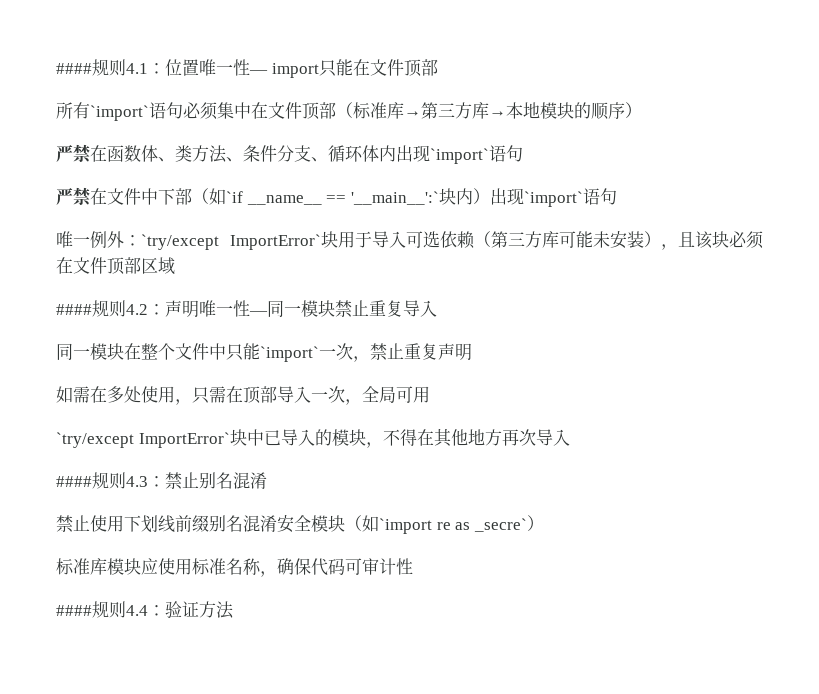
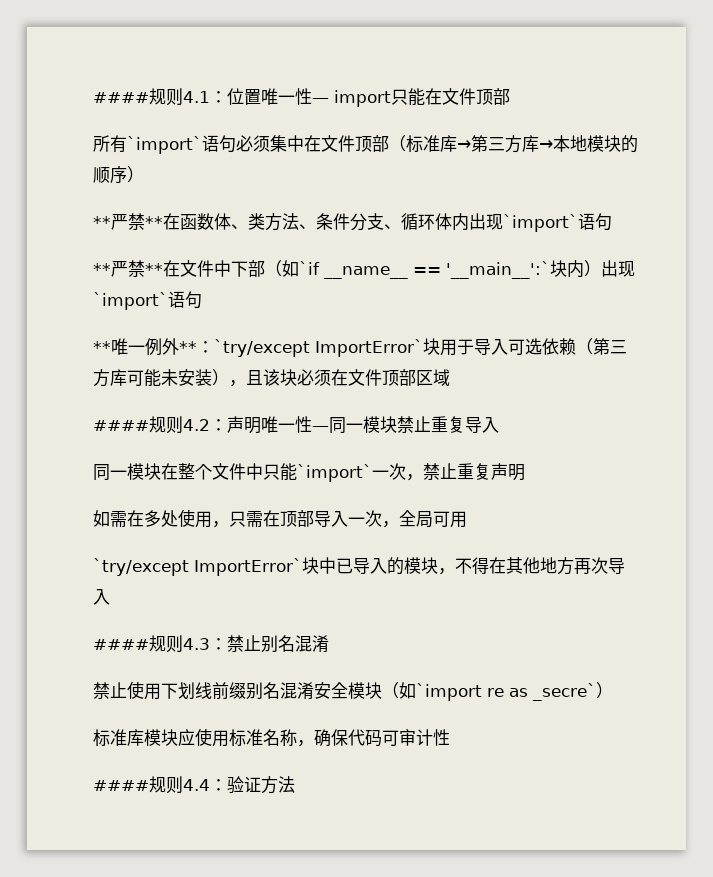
[56,144,91,163] 严禁 -> [93,213,163,230] **严禁**
[56,187,91,206] 严禁 -> [93,260,163,277] **严禁**
(617, 196) none -> [93,341,111,353] **
(124, 239) none -> [179,341,197,353] **

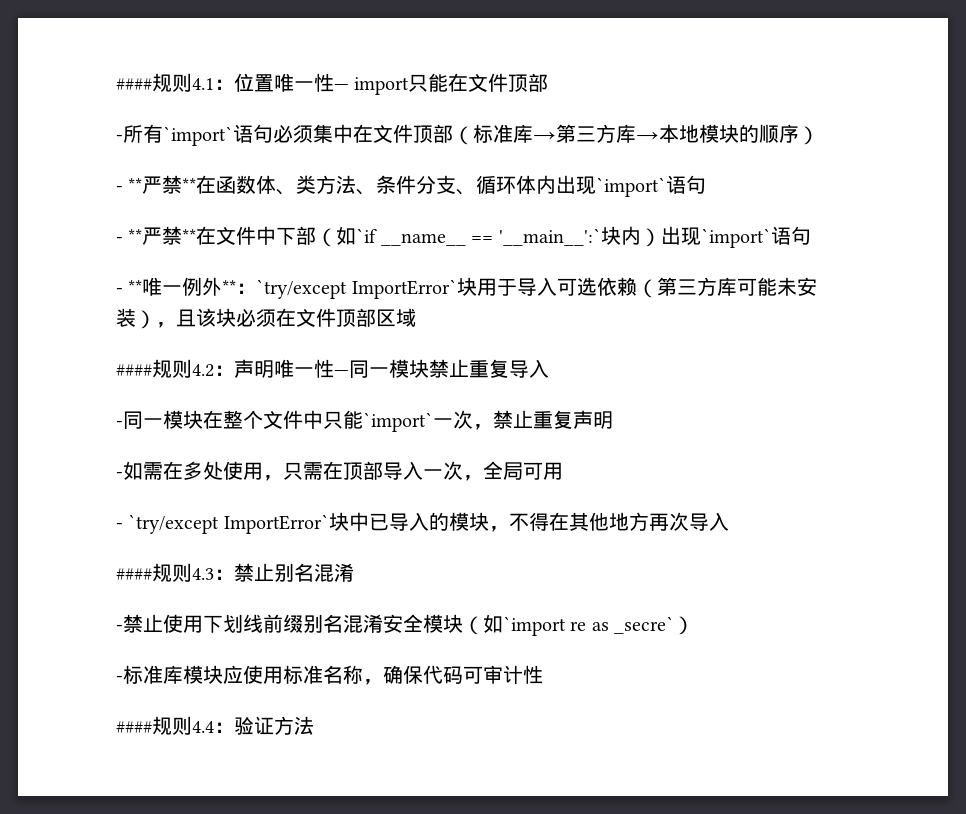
(510, 96) none -> [116,135,123,141] -
(144, 174) none -> [116,186,123,192] -
(612, 222) none -> [116,237,123,243] -
(202, 300) none -> [116,288,123,294] -
(499, 425) none -> [116,421,123,427] -
(525, 472) none -> [116,472,123,478] -
(467, 519) none -> [116,523,123,529] -
(329, 643) none -> [116,625,123,631] -
(613, 690) none -> [116,676,123,682] -

